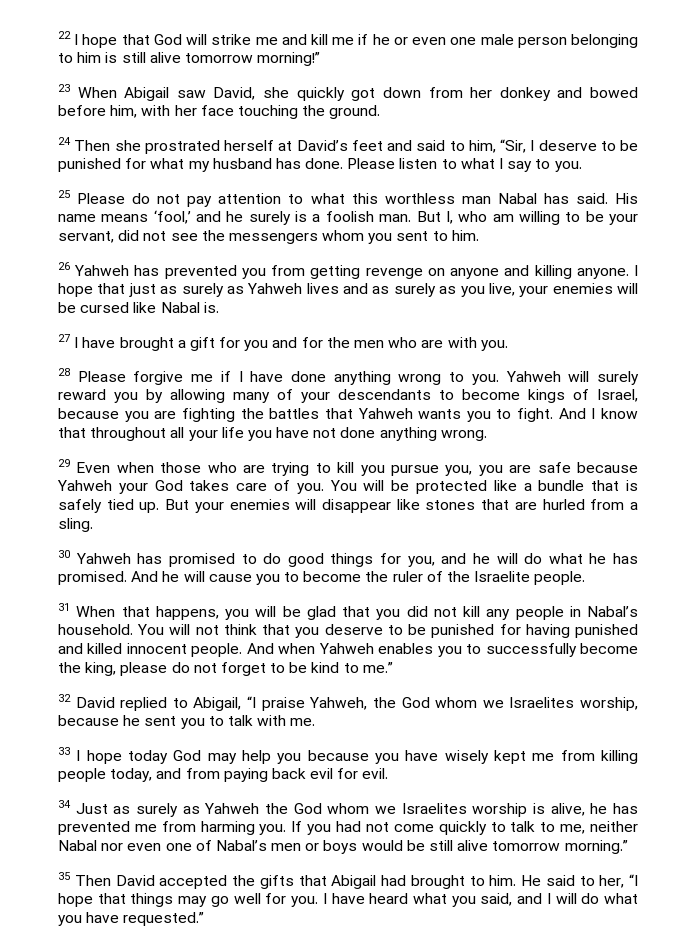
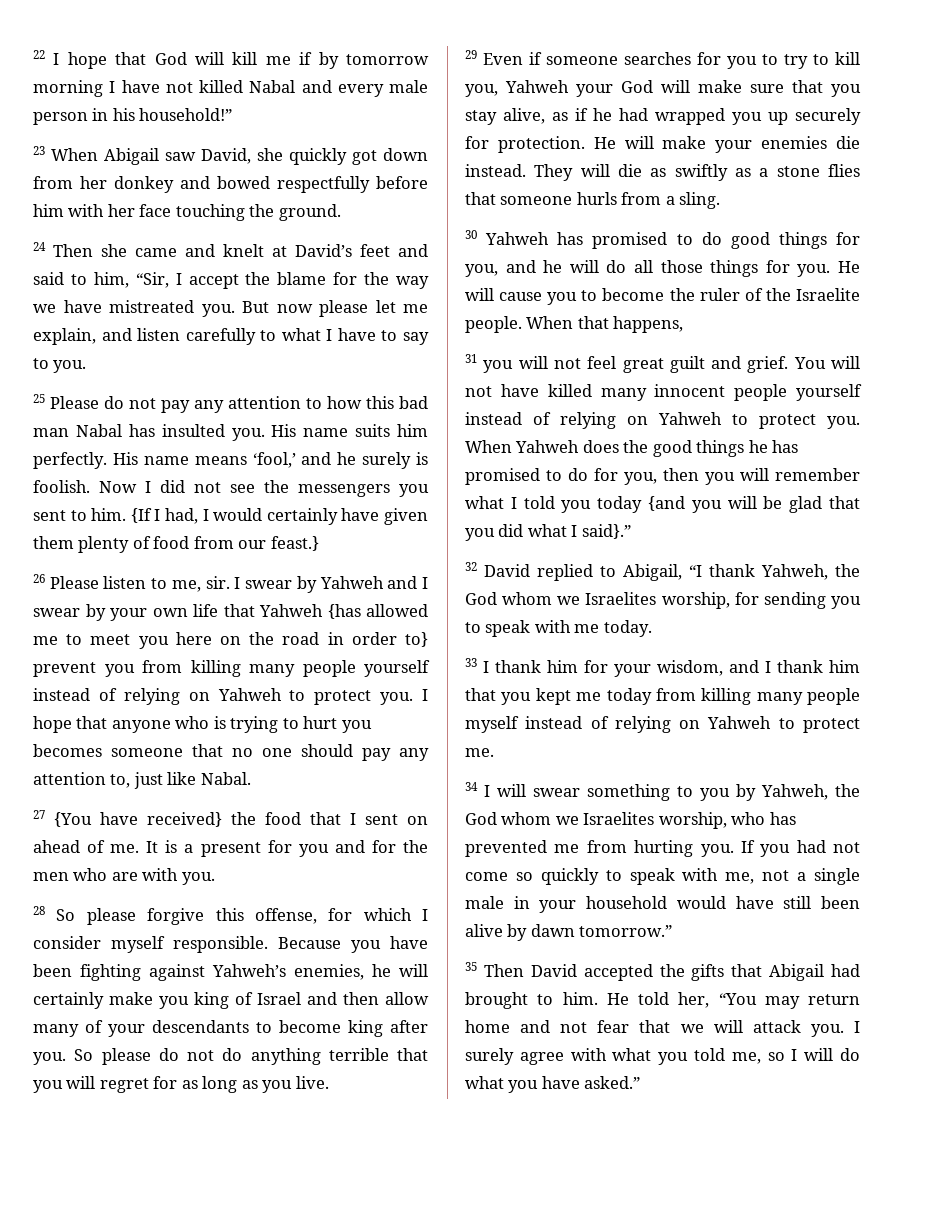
[211,34,638,48] [58,52,321,66] strike me and kill me if he or even one male person belonging to him is still alive tomorrow morning!” -> [232,52,429,69] [33,80,428,97] [33,108,233,125] kill me if by tomorrow morning I have not killed Nabal and every male person in his household!”
[58,105,138,118] before him, -> [277,176,428,193] [33,204,64,217] respectfully before him
[144,140,274,154] prostrated herself -> [135,244,264,257] came and knelt
[538,140,638,151] [58,158,438,172] deserve to be punished for what my husband has done. Please listen -> [188,272,429,289] [33,300,428,317] [33,328,256,345] accept the blame for the way we have mistreated you. But now please let me explain, and listen carefully
(504, 163) none -> [337,328,398,341] have to
(213, 201) none -> [194,400,224,413] any
[310,193,608,204] what this worthless man Nabal has said. -> [327,396,428,409] [33,424,428,441] [33,452,107,469] how this bad man Nabal has insulted you. His name suits him perfectly.
[312,211,639,225] [58,231,114,243] a foolish man. But I, who am willing to be your servant, -> [33,480,151,493] foolish. Now I
[322,230,365,241] whom -> (390, 490) none
[58,262,638,279] [58,283,638,297] [58,302,219,313] [58,334,215,351] // 26 Yahweh has prevented you from getting revenge on anyone and killing anyone. I hope that just as surely as Yahweh lives and as surely as you live, your enemies will be cursed like Nabal is. // 27 I have brought a gift -> [130,508,428,525] [33,536,319,553] [33,574,429,593] [33,604,428,621] [33,632,429,649] [33,660,430,677] [33,688,428,705] [33,716,372,733] [33,744,429,761] [33,772,251,789] [33,810,428,827] [33,840,261,857] {If I had, I would certainly have given them plenty of food from our feast.} // 26 Please listen to me, sir. I swear by Yahweh and I swear by your own life that Yahweh {has allowed me to meet you here on the road in order to} prevent you from killing many people yourself instead of relying on Yahweh to protect you. I hope that anyone who is trying to hurt you becomes someone that no one should pay any attention to, just like Nabal. // 27 {You have received} the food that I sent on ahead of me. It is a present
[77,371,639,385] [58,389,225,403] Please forgive me if I have done anything wrong to you. Yahweh will surely reward you by allowing -> [56,908,428,925] [33,936,428,953] [33,964,428,981] [33,992,429,1009] So please forgive this offense, for which I consider myself responsible. Because you have been fighting against Yahweh’s enemies, he will certainly make you king of Israel and then allow
[528,389,638,403] [58,408,638,422] [58,427,487,441] [58,459,638,476] [57,480,638,494] [58,499,585,513] kings of Israel, because you are fighting the battles that Yahweh wants you to fight. And I know that throughout all your life you have not done anything wrong. // 29 Even when those who are trying to kill you pursue you, you are safe because Yahweh your God takes care of you. You will be protected like a bundle that is safely tied up. But your enemies will disappear like stones that are hurled -> [348,1020,428,1037] [33,1048,428,1065] [33,1076,329,1093] [465,50,860,69] [465,80,861,97] [465,108,861,125] [465,136,860,153] [465,164,860,181] [465,192,617,205] king after you. So please do not do anything terrible that you will regret for as long as you live. // 29 Even if someone searches for you to try to kill you, Yahweh your God will make sure that you stay alive, as if he had wrapped you up securely for protection. He will make your enemies die instead. They will die as swiftly as a stone flies that someone hurls
[548,553,638,564] [58,571,180,585] what he has promised. And he -> [634,260,860,277] all those things for you. He
[58,603,70,611] // 31 -> (522, 324) none
(219, 613) none -> [465,354,860,373] [465,384,862,401] [465,412,860,429] [465,440,799,457] [465,468,860,485] [465,496,685,513] // 31 you will not feel great guilt and grief. You will not have killed many innocent people yourself instead of relying on Yahweh to protect you. When Yahweh does the good things he has promised to do for you, then you will remember what I told you today {and
[433,606,638,620] [58,624,638,638] [58,643,638,657] [58,662,393,676] not kill any people in Nabal’s household. You will not think that you deserve to be punished for having punished and killed innocent people. And when Yahweh enables you to successfully become the king, please do not forget to be kind to me.” -> [527,524,631,539] what I said}.”
[261,697,639,711] [58,715,316,729] [58,747,489,764] praise Yahweh, the God whom we Israelites worship, because he sent you to talk with me. // 33 I hope today God may help you because you have wisely -> [709,564,860,580] [465,592,861,609] [465,620,652,637] [465,658,860,677] [465,688,532,705] thank Yahweh, the God whom we Israelites worship, for sending you to speak with me today. // 33 I thank him for your wisdom, and I thank him that you
[560,750,638,764] [58,768,389,782] [58,800,608,817] from killing people today, and from paying back evil for evil. // 34 Just as surely as Yahweh the God whom we Israelites worship is alive, he -> [606,688,860,705] [465,716,860,733] [465,748,494,757] [465,782,860,801] [465,812,766,829] today from killing many people myself instead of relying on Yahweh to protect me. // 34 I will swear something to you by Yahweh, the God whom we Israelites worship, who
[200,821,255,835] harming -> [634,840,694,857] hurting
(434, 828) none -> [515,872,533,881] so
[510,821,639,834] [58,840,628,854] talk to me, neither Nabal nor even one of Nabal’s men or boys would be still alive tomorrow morning.” -> [629,868,860,885] [465,896,860,913] [465,924,673,941] speak with me, not a single male in your household would have still been alive by dawn tomorrow.”
[545,874,638,888] [58,893,543,907] said to her, “I hope that things may go well for you. I have heard what you said, and -> [638,992,860,1009] [465,1020,860,1037] [465,1048,785,1065] told her, “You may return home and not fear that we will attack you. I surely agree with what you told me, so
[123,912,205,926] requested.” -> [584,1076,641,1089] asked.”

